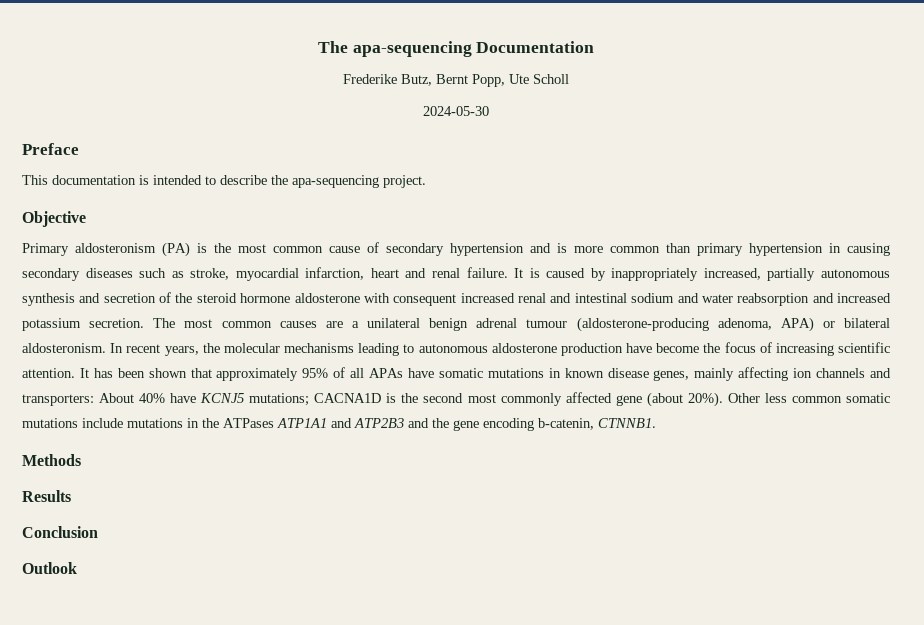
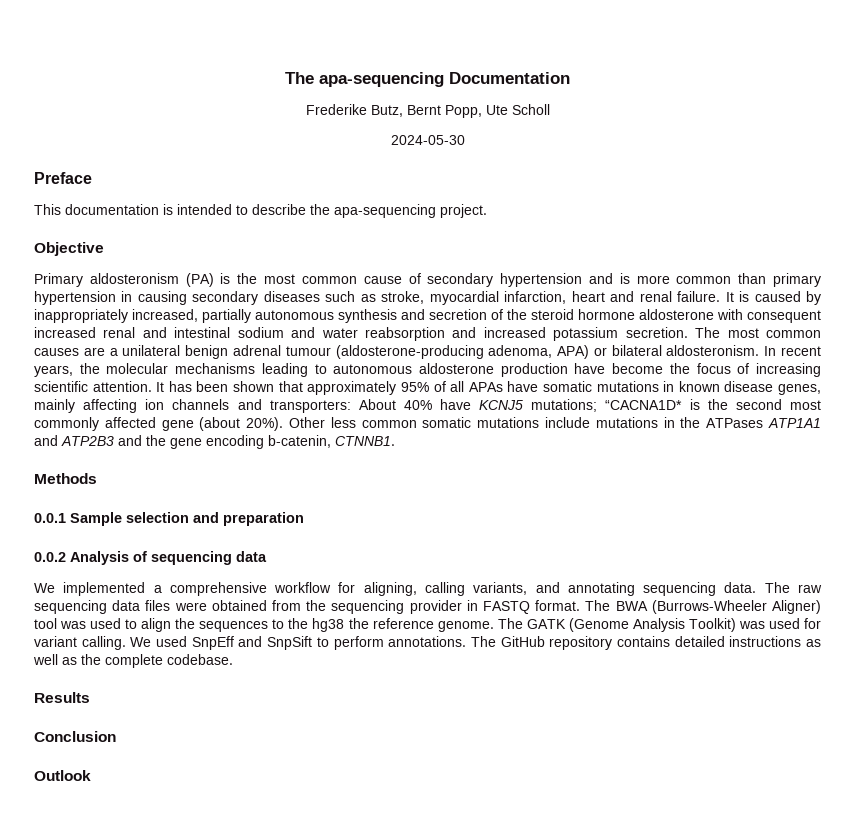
[314,393,382,403] CACNA1D -> [605,400,683,410] “CACNA1D*
(81, 460) none -> [34,512,304,526] [34,551,267,565] [34,582,823,596] [34,600,822,614] [34,618,821,632] [34,636,821,650] [33,654,233,668] // 0.0.1 Sample selection and preparation // 0.0.2 Analysis of sequencing data // We implemented a comprehensive workflow for aligning, calling variants, and annotating sequencing data. The raw sequencing data files were obtained from the sequencing provider in FASTQ format. The BWA (Burrows-Wheeler Aligner) tool was used to align the sequences to the hg38 the reference genome. The GATK (Genome Analysis Toolkit) was used for variant calling. We used SnpEff and SnpSift to perform annotations. The GitHub repository contains detailed instructions as well as the complete codebase.

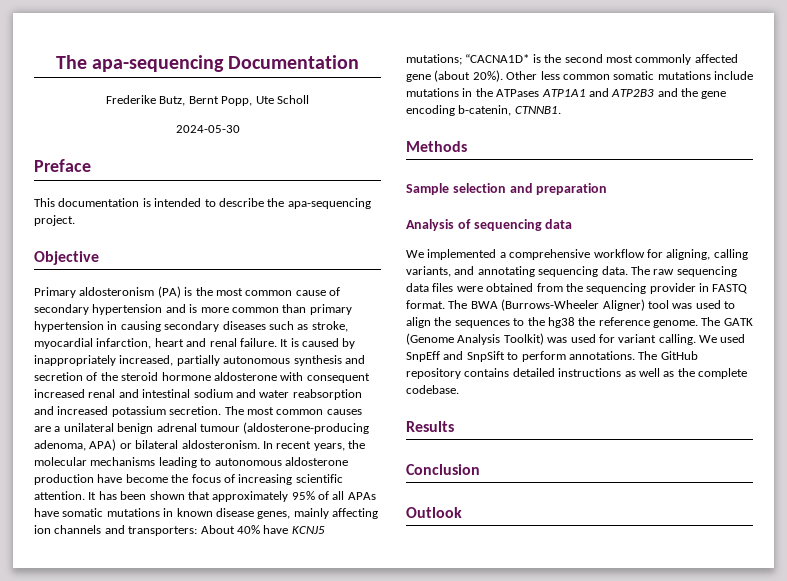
[34,513,66,523] 0.0.1 -> (467, 146) none
[34,552,66,562] 0.0.2 -> (608, 189) none

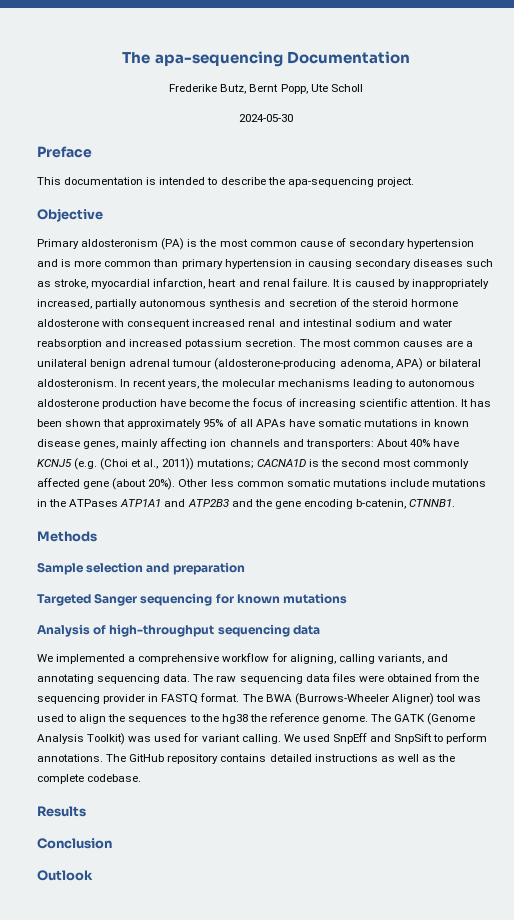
[406,54,530,65] mutations; “CACNA1D* -> [74,458,306,470] (e.g. (Choi et al., 2011)) mutations; CACNA1D
(608, 189) none -> [37,593,348,606] // Targeted Sanger sequencing for known mutations
(471, 224) none -> [109,624,215,637] high-throughput

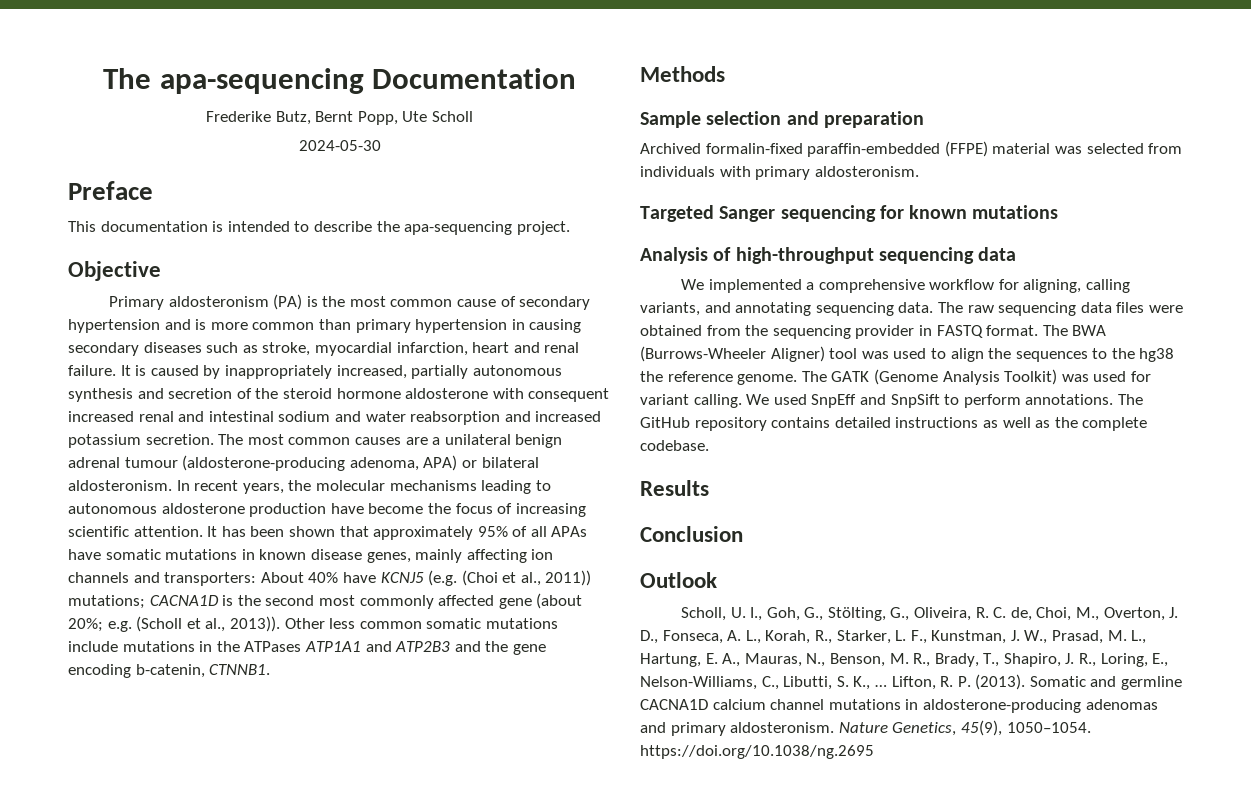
[148,478,176,490] 20%). -> [68,616,280,632] 20%; e.g. (Scholl et al., 2013)).
(245, 568) none -> [640,141,1183,157] [640,166,919,180] // Archived formalin-fixed paraffin-embedded (FFPE) material was selected from individuals with primary aldosteronism.
(93, 875) none -> [680,607,1179,621] [640,630,1147,644] [640,653,1169,667] [640,674,1183,690] [640,699,1158,713] [640,720,1091,736] [640,745,874,759] // Scholl, U. I., Goh, G., Stölting, G., Oliveira, R. C. de, Choi, M., Overton, J. D., Fonseca, A. L., Korah, R., Starker, L. F., Kunstman, J. W., Prasad, M. L., Hartung, E. A., Mauras, N., Benson, M. R., Brady, T., Shapiro, J. R., Loring, E., Nelson-Williams, C., Libutti, S. K., … Lifton, R. P. (2013). Somatic and germline CACNA1D calcium channel mutations in aldosterone-producing adenomas and primary aldosteronism. Nature Genetics, 45(9), 1050–1054. https://doi.org/10.1038/ng.2695

